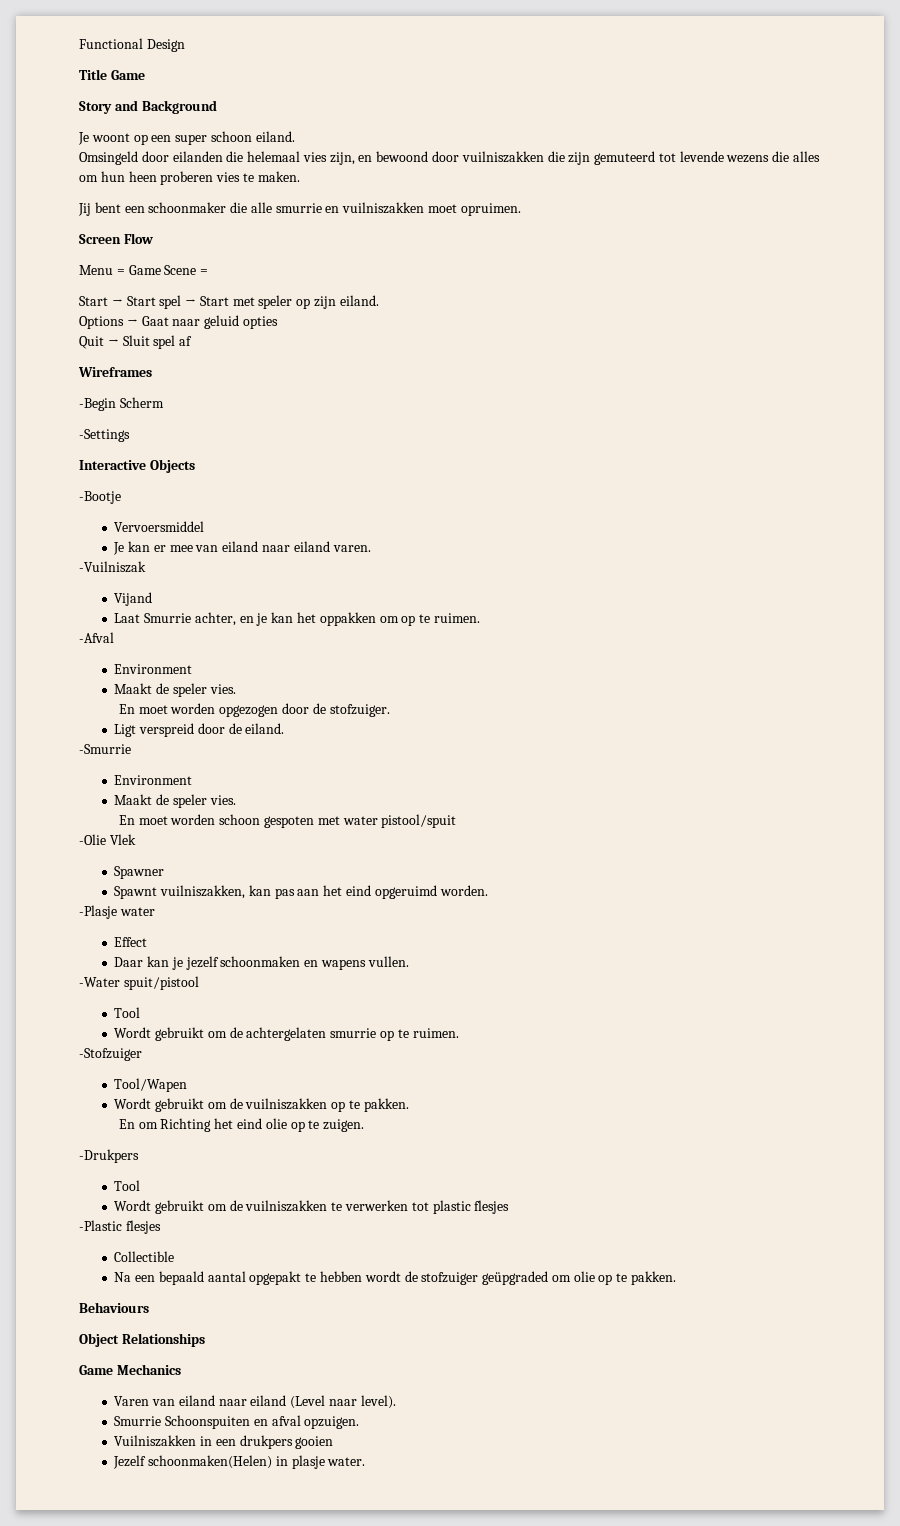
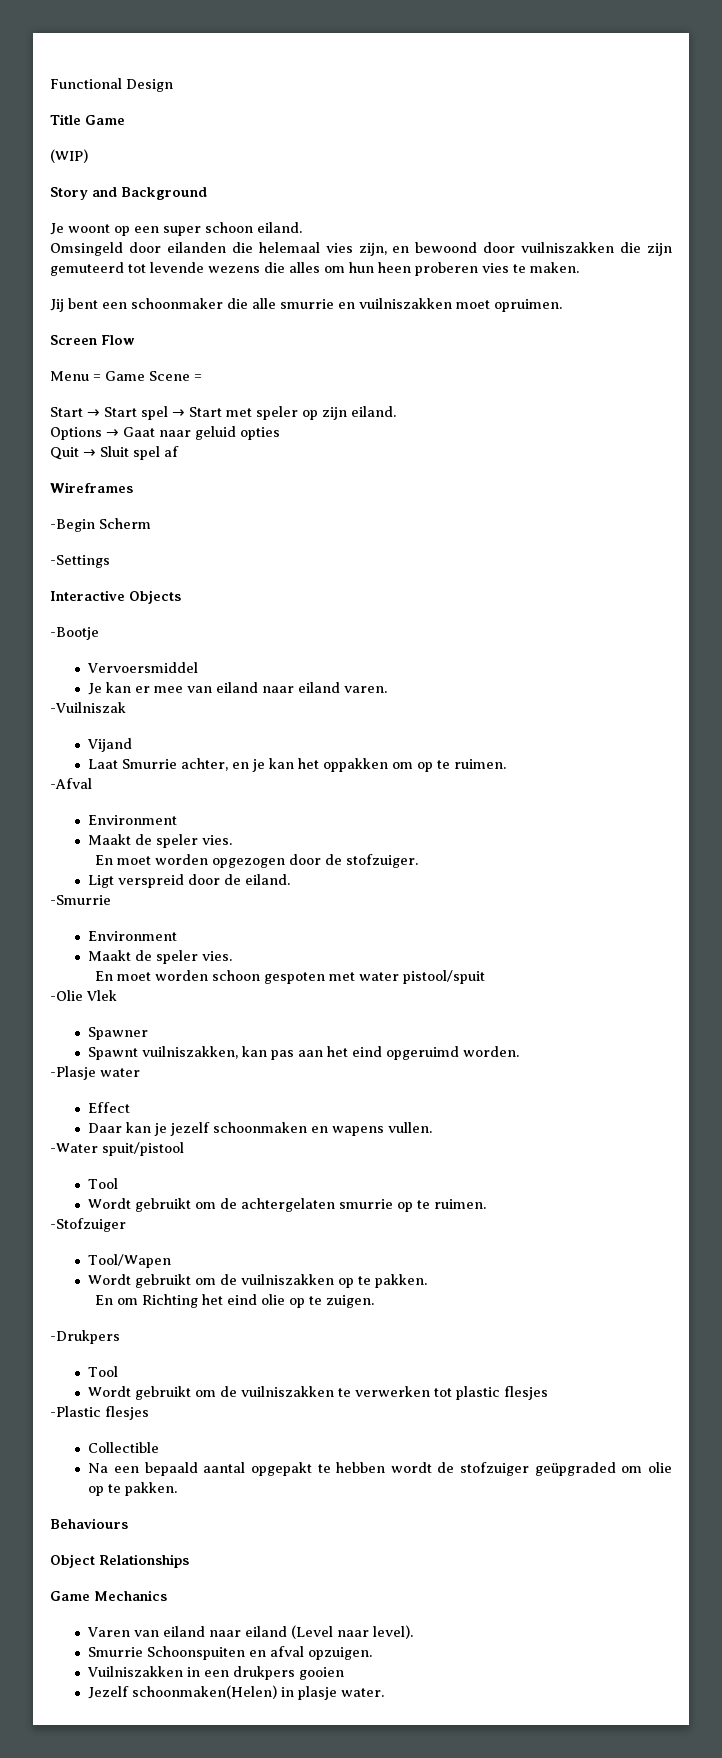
(145, 75) none -> [50,149,88,163] // (WIP)

